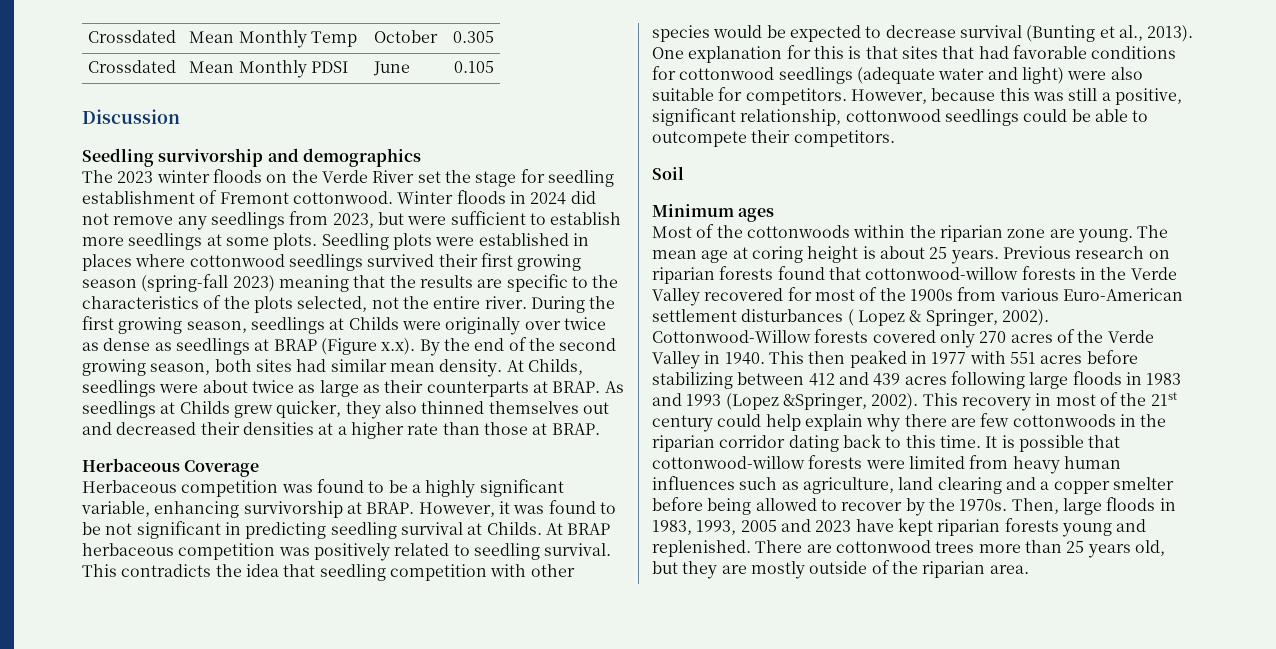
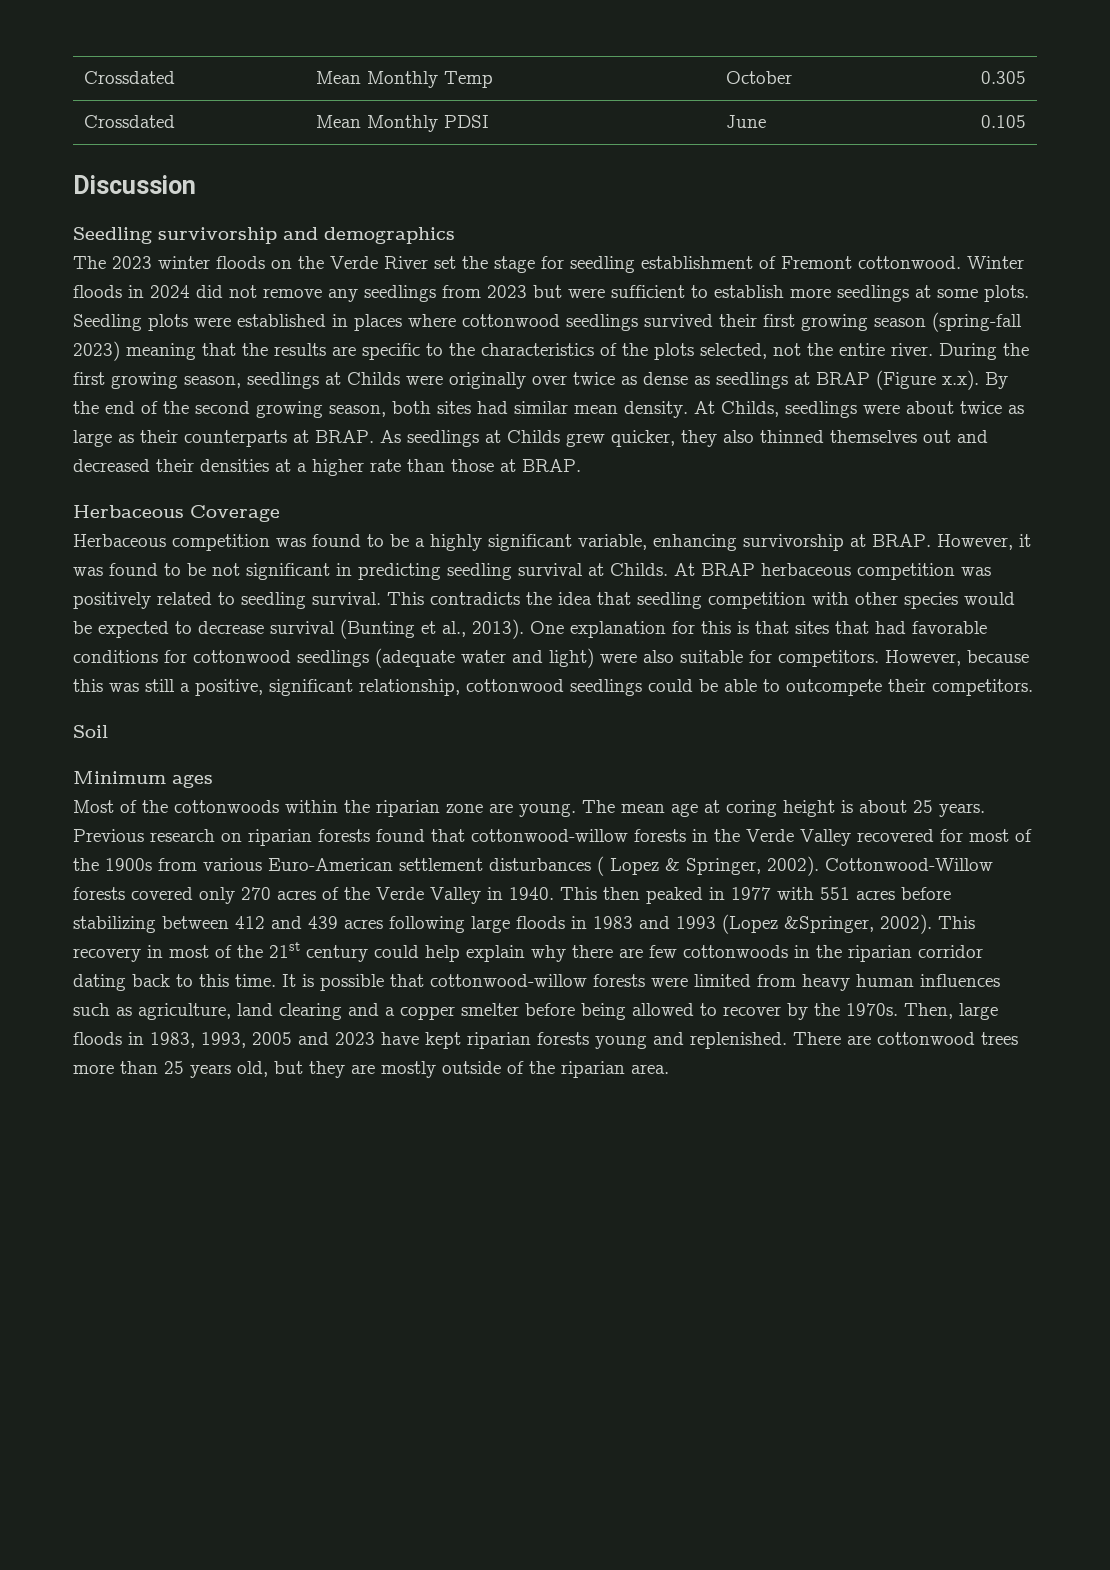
[332,213,374,228] 2023, -> [487,285,527,298] 2023

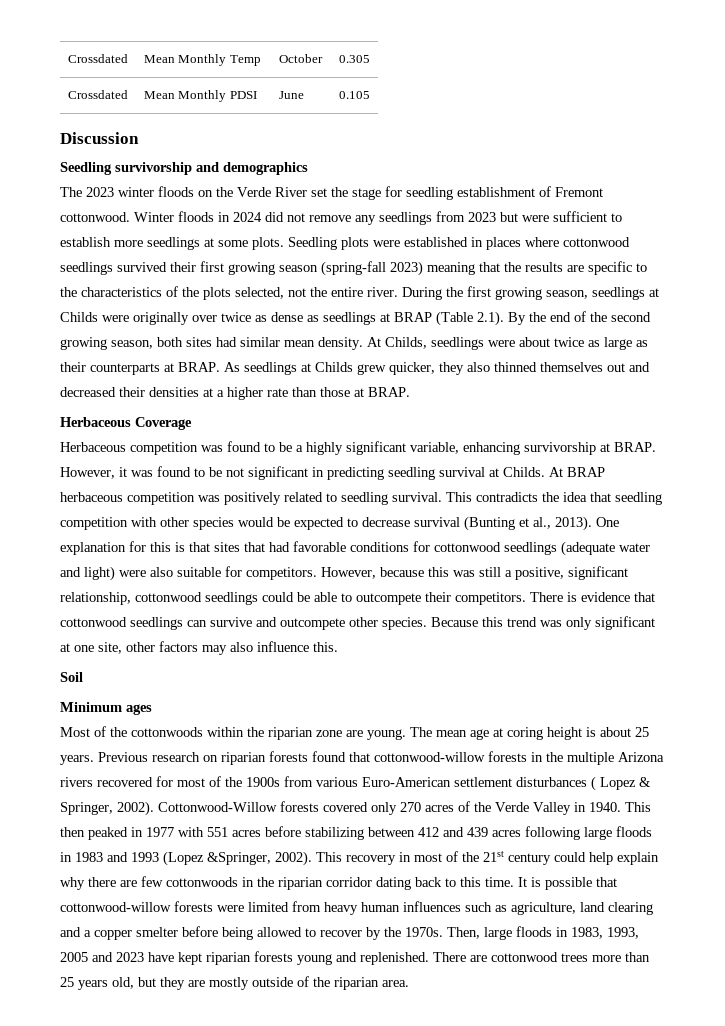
[876,370,979,390] (Figure x.x). -> [436,311,504,326] (Table 2.1).
(1033, 687) none -> [530,592,655,602] [60,616,655,630] [60,641,338,655] There is evidence that cottonwood seedlings can survive and outcompete other species. Because this trend was only significant at one site, other factors may also influence this.
[746,829,851,846] Verde Valley -> [567,752,664,765] [60,777,93,787] multiple Arizona rivers

